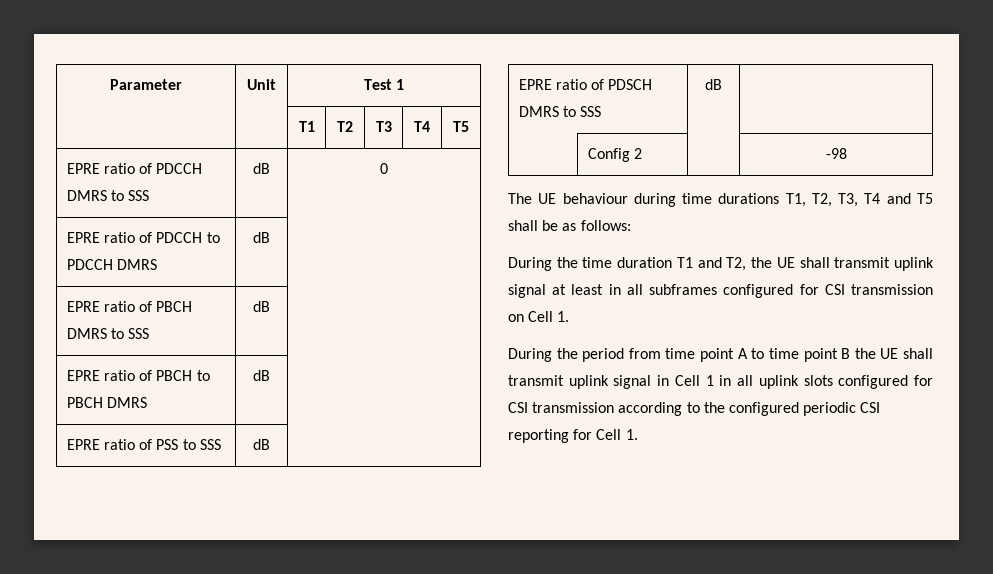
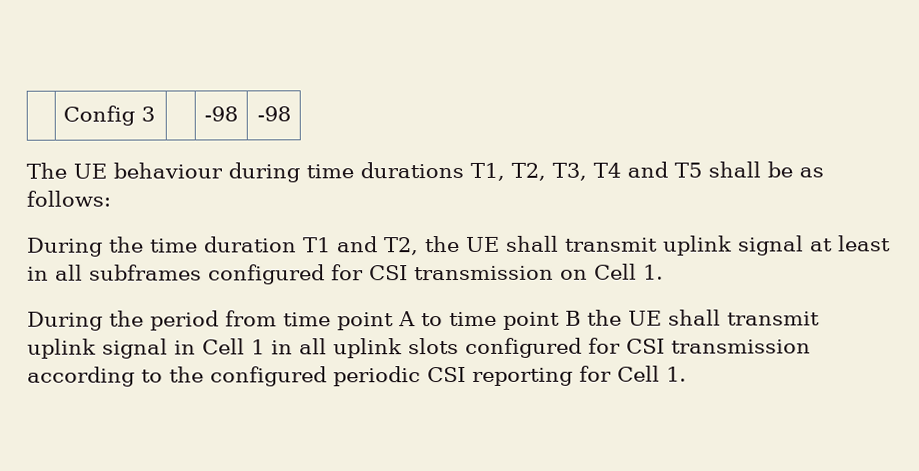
[110,79,182,90] [247,79,276,90] [363,79,405,90] [298,121,315,132] [337,121,353,132] [375,121,392,132] [414,121,430,132] [453,121,469,132] [66,163,203,174] [66,190,150,201] [253,163,270,174] [380,163,388,174] [66,232,220,243] [66,259,157,270] [253,232,270,243] [66,301,193,312] [66,328,150,339] [253,301,270,312] [66,370,210,381] [66,397,147,408] [253,370,270,381] [66,439,221,450] [253,439,270,450] [518,79,653,90] [518,106,602,117] [705,79,722,90] [587,148,642,162] Parameter | Unit | Test 1 // | | T1 | T2 | T3 | T4 | T5 // EPRE ratio of PDCCH DMRS to SSS | dB | 0 // EPRE ratio of PDCCH to PDCCH DMRS | dB | // EPRE ratio of PBCH DMRS to SSS | dB | // EPRE ratio of PBCH to PBCH DMRS | dB | // EPRE ratio of PSS to SSS | dB | // EPRE ratio of PDSCH DMRS to SSS | dB | // | Config 2 | -> [63,105,156,126] [204,106,238,122] | Config 3 | | -98

